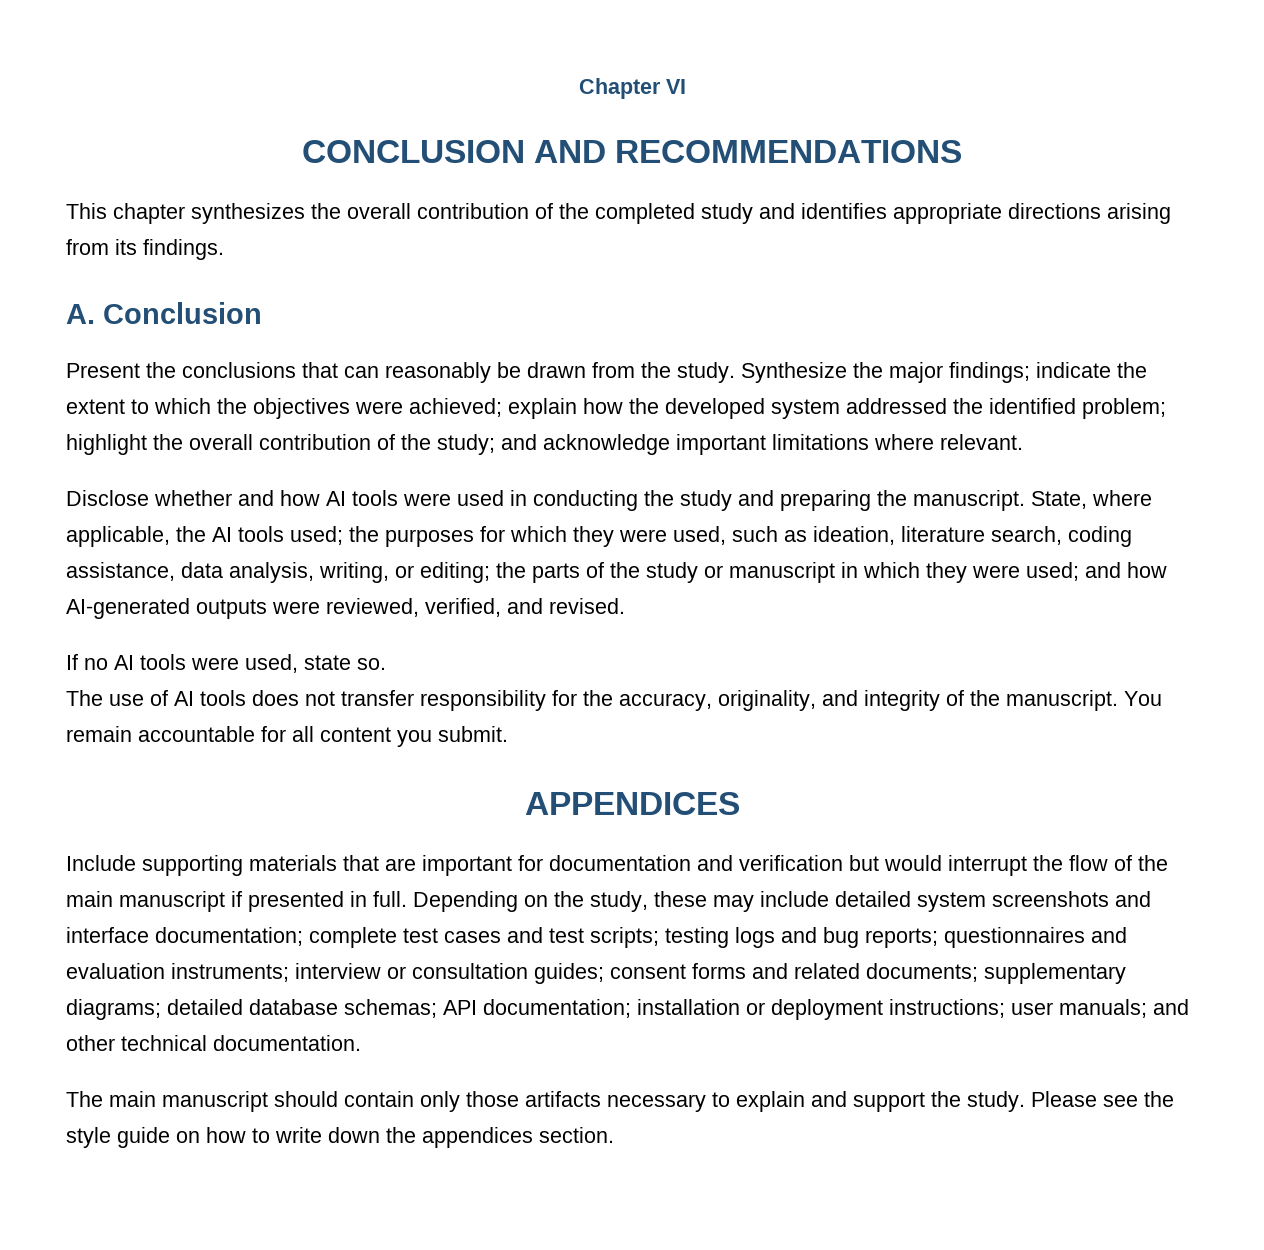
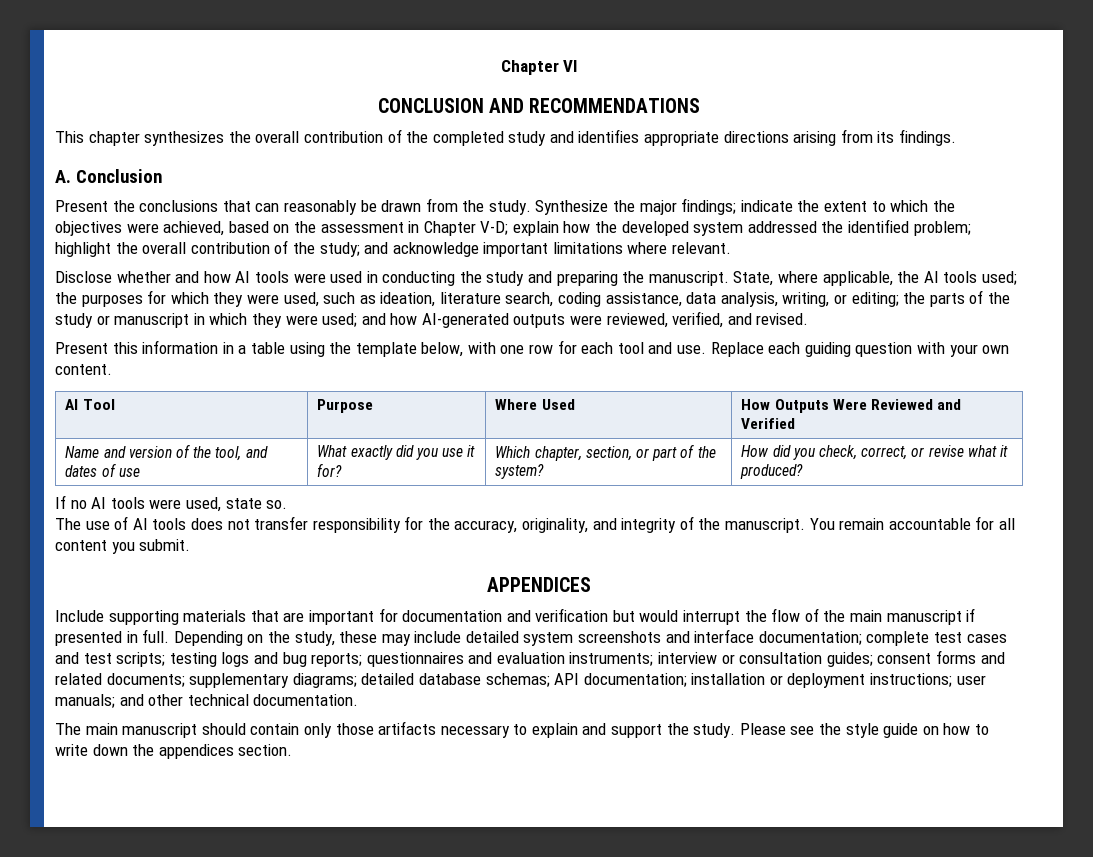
[409,398,502,417] achieved; -> [163,221,509,236] achieved, based on the assessment in Chapter V-D;
(625, 606) none -> [55,340,1010,357] [55,364,112,375] [65,399,115,410] [317,399,374,413] [495,399,575,410] [741,399,962,413] [741,418,796,429] [65,444,268,461] [65,463,140,477] [317,445,476,460] [317,463,343,477] [495,444,716,461] [495,464,545,479] [741,445,1008,460] [740,464,804,479] // Present this information in a table using the template below, with one row for each tool and use. Replace each guiding question with your own content. // AI Tool | Purpose | Where Used | How Outputs Were Reviewed and Verified // Name and version of the tool, and dates of use | What exactly did you use it for? | Which chapter, section, or part of the system? | How did you check, correct, or revise what it produced?

